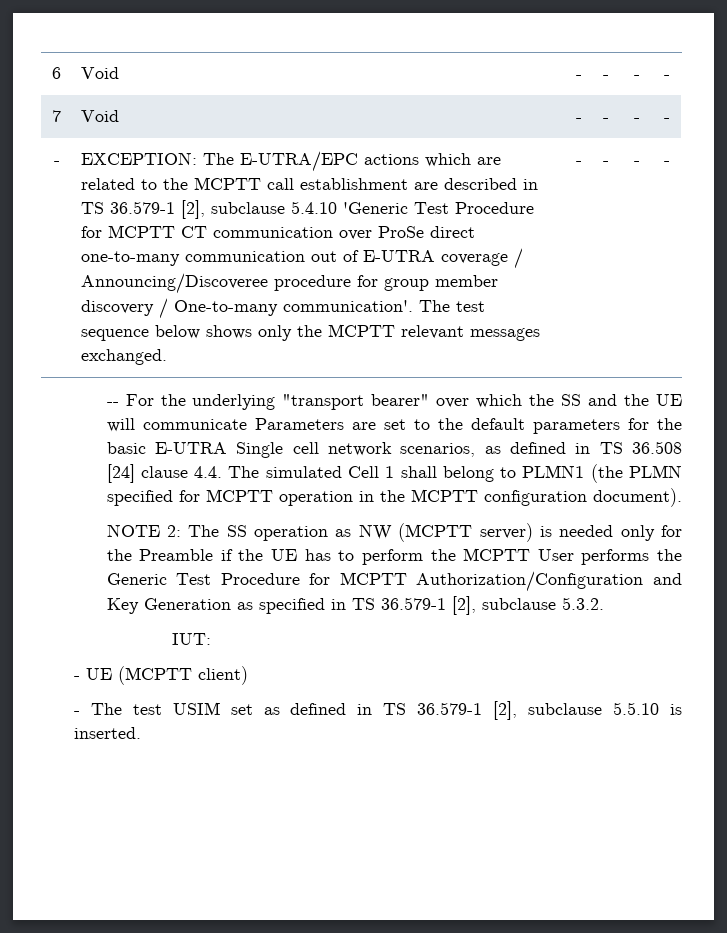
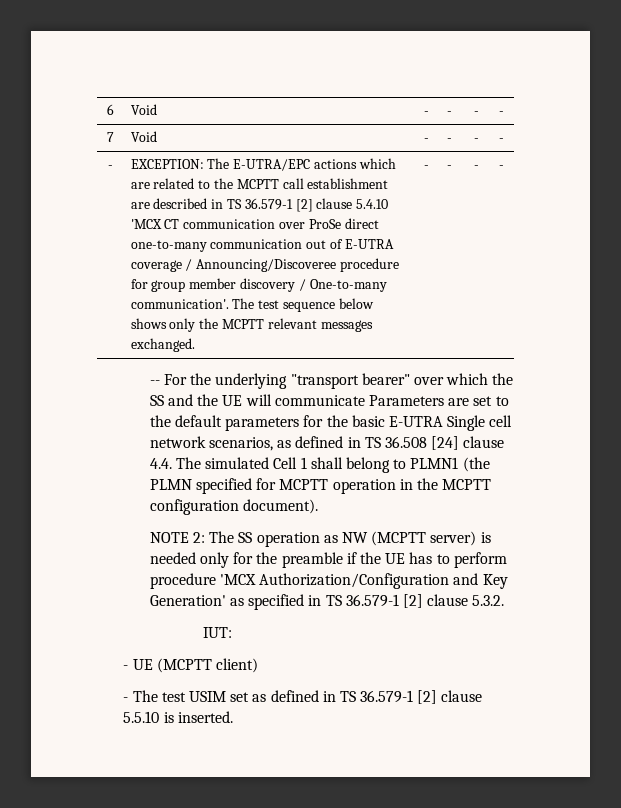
[181,200,535,219] [81,225,176,238] [2], subclause 5.4.10 'Generic Test Procedure for MCPTT -> [295,198,389,212] [130,219,162,229] [2] clause 5.4.10 'MCX
[139,549,214,561] Preamble -> [281,552,343,568] preamble
[430,548,683,565] [106,572,407,585] the MCPTT User performs the Generic Test Procedure for MCPTT -> [149,573,257,589] procedure 'MCX
[143,598,231,610] Generation -> [149,595,226,606] Generation'
[451,596,556,615] [2], subclause -> [402,594,469,608] [2] clause
[493,701,603,720] [2], subclause -> [417,690,483,704] [2] clause

